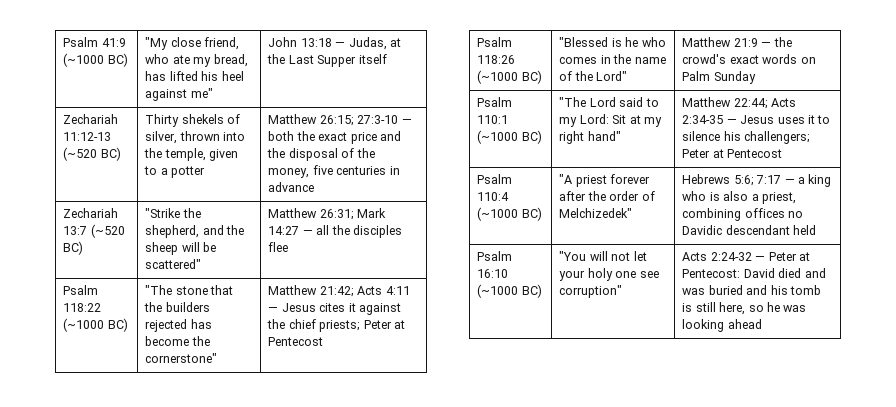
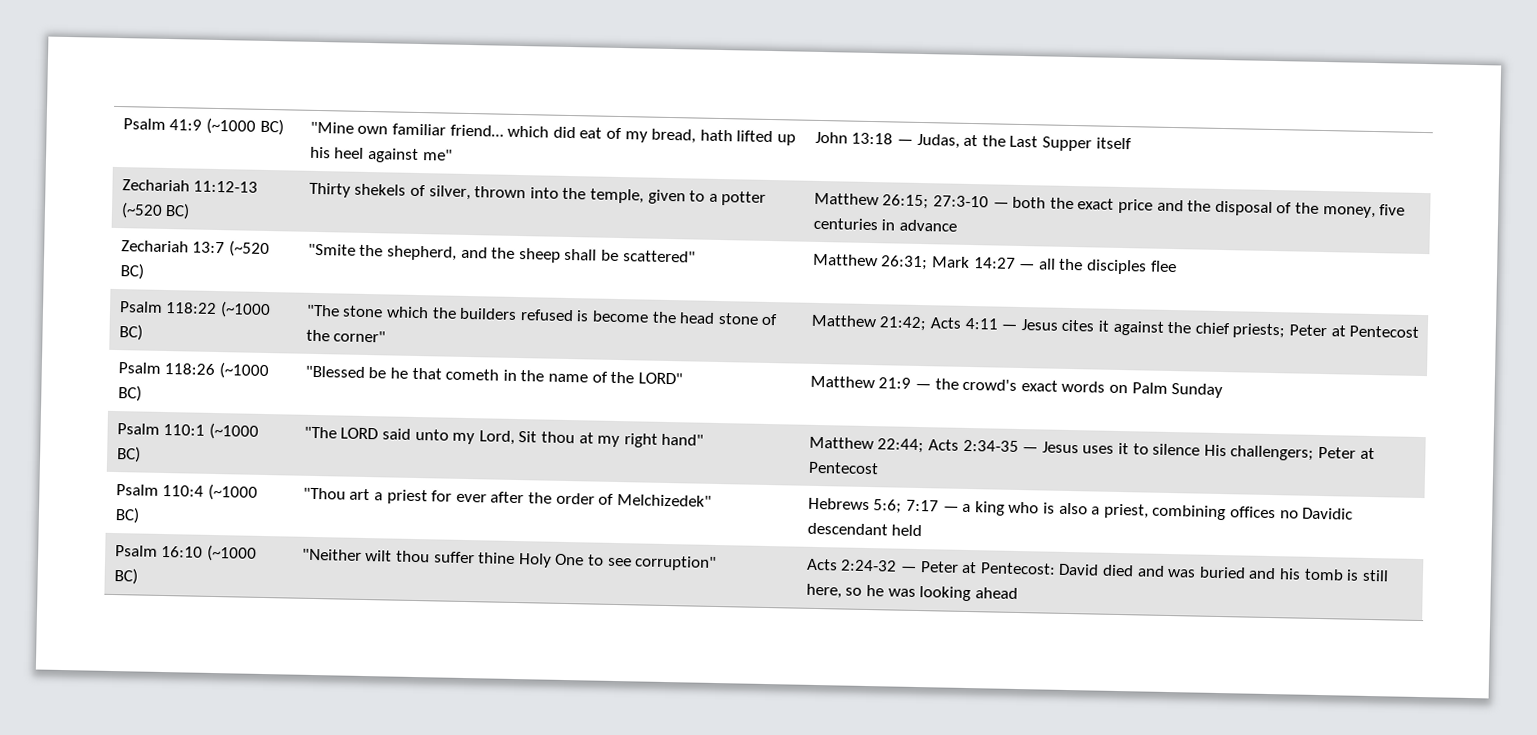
[145,37,240,50] [145,54,248,67] [145,71,198,81] "My close friend, who ate my bread, has lifted -> [309,121,796,146] "Mine own familiar friend… which did eat of my bread, hath lifted up
[145,208,181,218] "Strike -> [307,243,356,256] "Smite
[181,242,200,252] will -> [564,248,598,261] shall
[210,285,234,295] that -> [386,306,430,319] which
[145,319,212,332] [145,336,210,346] [145,353,218,363] rejected has become the cornerstone" -> [519,309,779,326] [305,329,387,343] refused is become the head stone of the corner"
[611,37,666,47] [559,57,598,64] is he who comes -> [368,367,500,381] be he that cometh
[596,71,628,81] Lord" -> [637,372,683,385] LORD"
[589,97,659,107] [559,114,627,127] Lord said to my Lord: Sit -> [340,427,575,445] LORD said unto my Lord, Sit thou
[723,131,741,141] his -> [1203,444,1227,457] His
[559,174,651,187] "A priest forever -> [302,487,487,505] "Thou art a priest for ever
[559,251,647,261] [559,268,637,281] "You will not let your holy one -> [301,548,604,568] "Neither wilt thou suffer thine Holy One to

